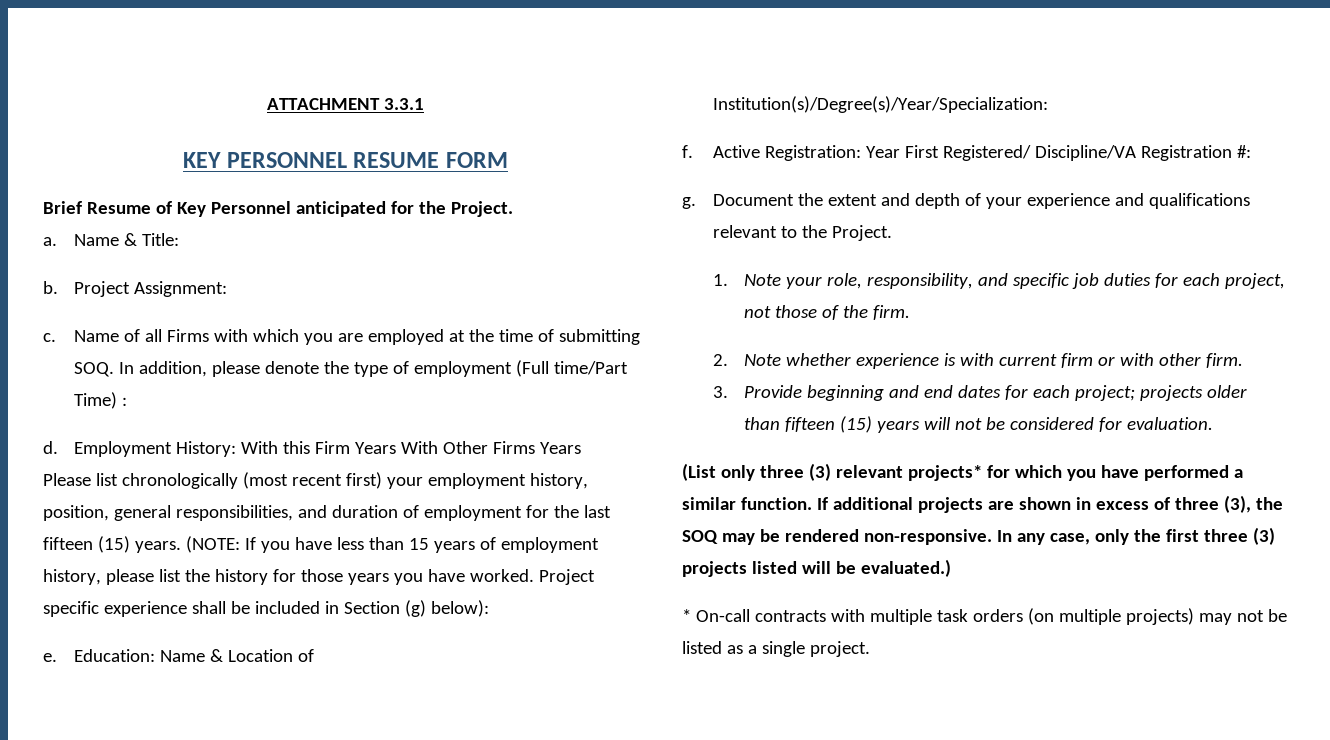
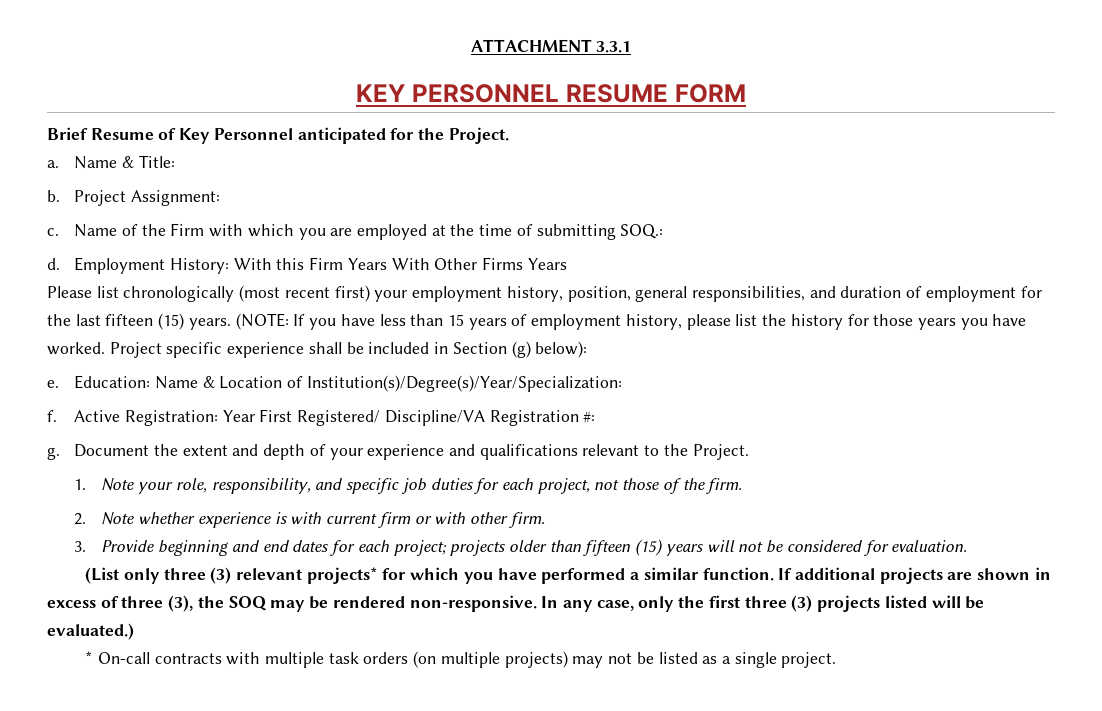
[145,329,210,342] all Firms -> [141,223,205,236] the Firm
[74,360,629,377] [74,392,128,409] SOQ. In addition, please denote the type of employment (Full time/Part Time) : -> [620,224,664,239] SOQ.:

